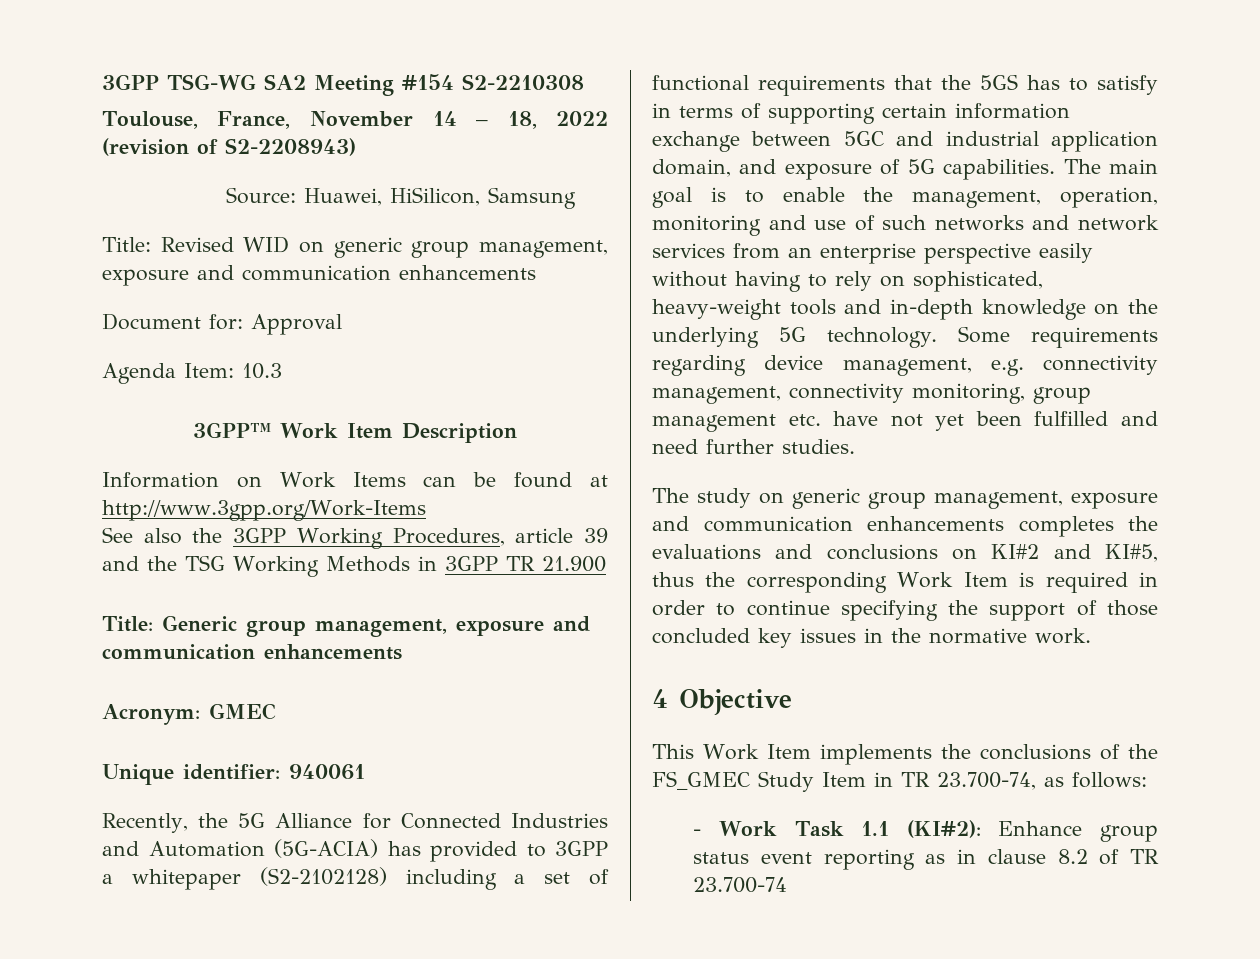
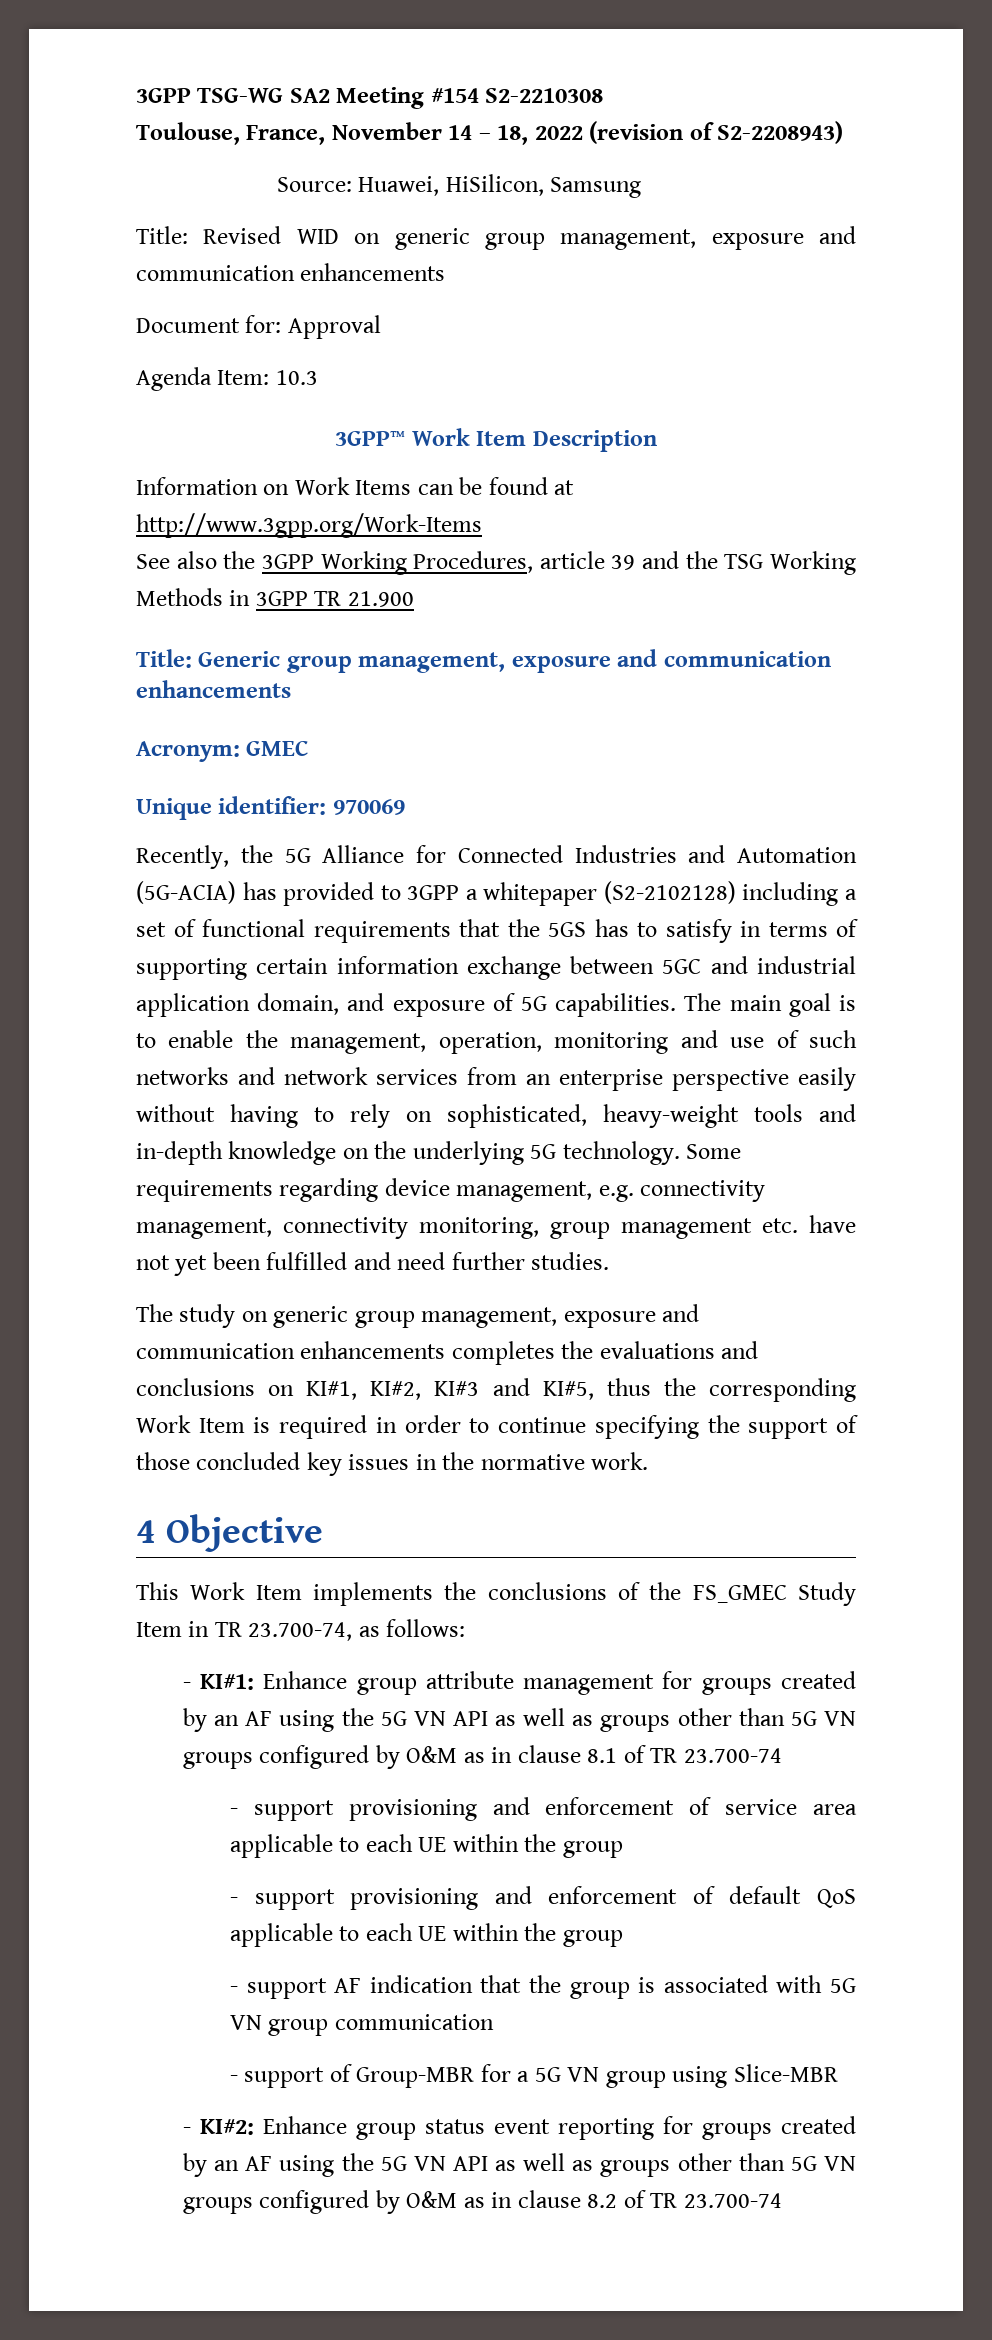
[289,764,365,780] 940061 -> [332,799,405,815] 970069
[991,544,1040,559] KI#2 -> [306,1381,480,1400] KI#1, KI#2, KI#3
[718,820,981,838] Work Task 1.1 (KI#2): -> [200,1671,856,1695] [182,1708,857,1732] [182,1745,782,1769] [229,1797,857,1821] [229,1834,623,1858] [229,1886,856,1910] [229,1923,623,1947] [229,1975,856,1999] [229,2014,494,2036] [229,2064,838,2088] [182,2119,254,2135] KI#1: Enhance group attribute management for groups created by an AF using the 5G VN API as well as groups other than 5G VN groups configured by O&M as in clause 8.1 of TR 23.700-74 // - support provisioning and enforcement of service area applicable to each UE within the group // - support provisioning and enforcement of default QoS applicable to each UE within the group // - support AF indication that the group is associated with 5G VN group communication // - support of Group-MBR for a 5G VN group using Slice-MBR // - KI#2:
(915, 859) none -> [662,2116,856,2140] [182,2153,857,2177] [182,2190,458,2214] for groups created by an AF using the 5G VN API as well as groups other than 5G VN groups configured by O&M

